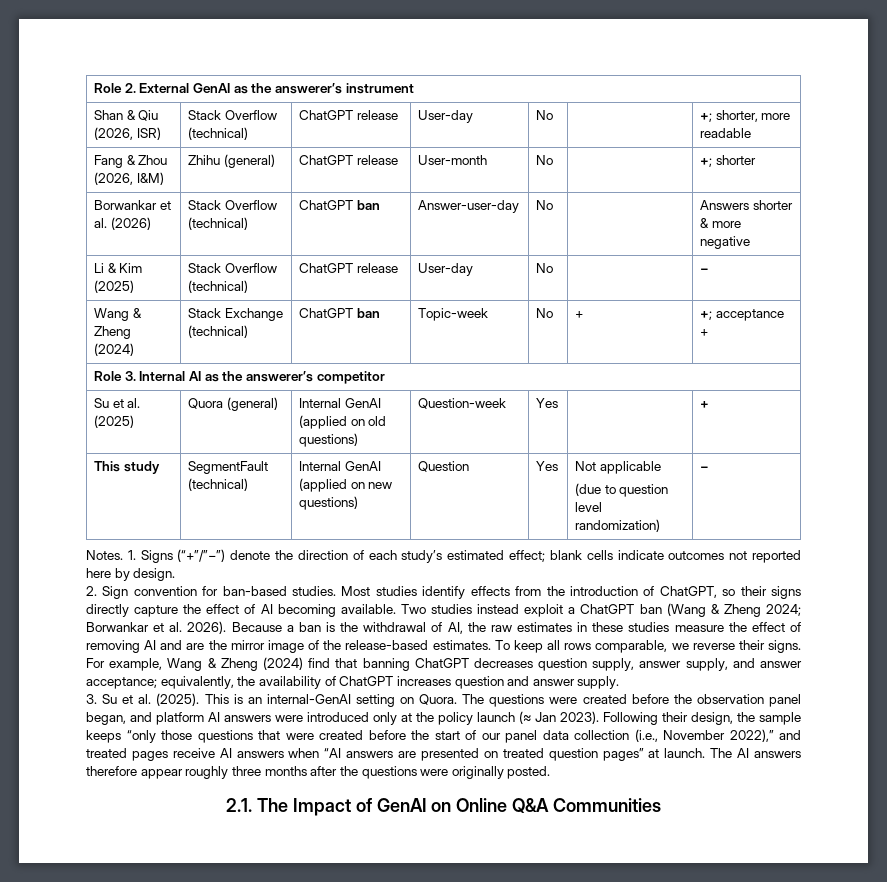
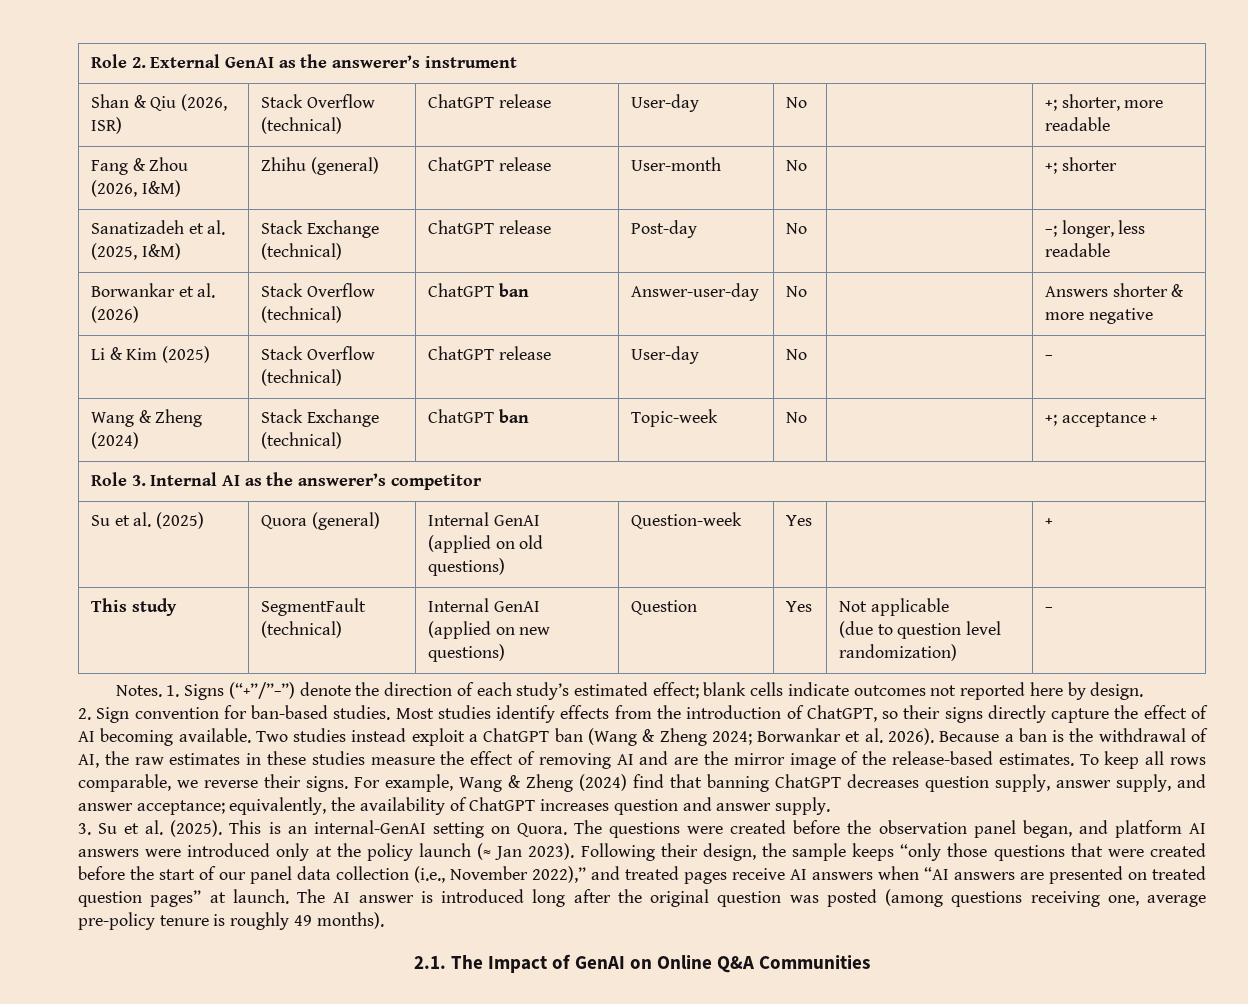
(756, 160) none -> [90,220,226,235] [90,243,181,260] [260,220,379,238] [260,243,342,260] [427,220,551,234] [630,220,697,238] [785,223,807,234] [1044,220,1146,238] [1044,243,1110,257] // Sanatizadeh et al. (2025, I&M) | Stack Exchange (technical) | ChatGPT release | Post-day | No | | −; longer, less readable
[574,311,583,318] + -> (807, 417) none
[754,751,802,758] [86,766,551,779] answers therefore appear roughly three months after the questions were originally posted. -> [358,889,1206,907] [78,912,384,930] answer is introduced long after the original question was posted (among questions receiving one, average pre-policy tenure is roughly 49 months).

